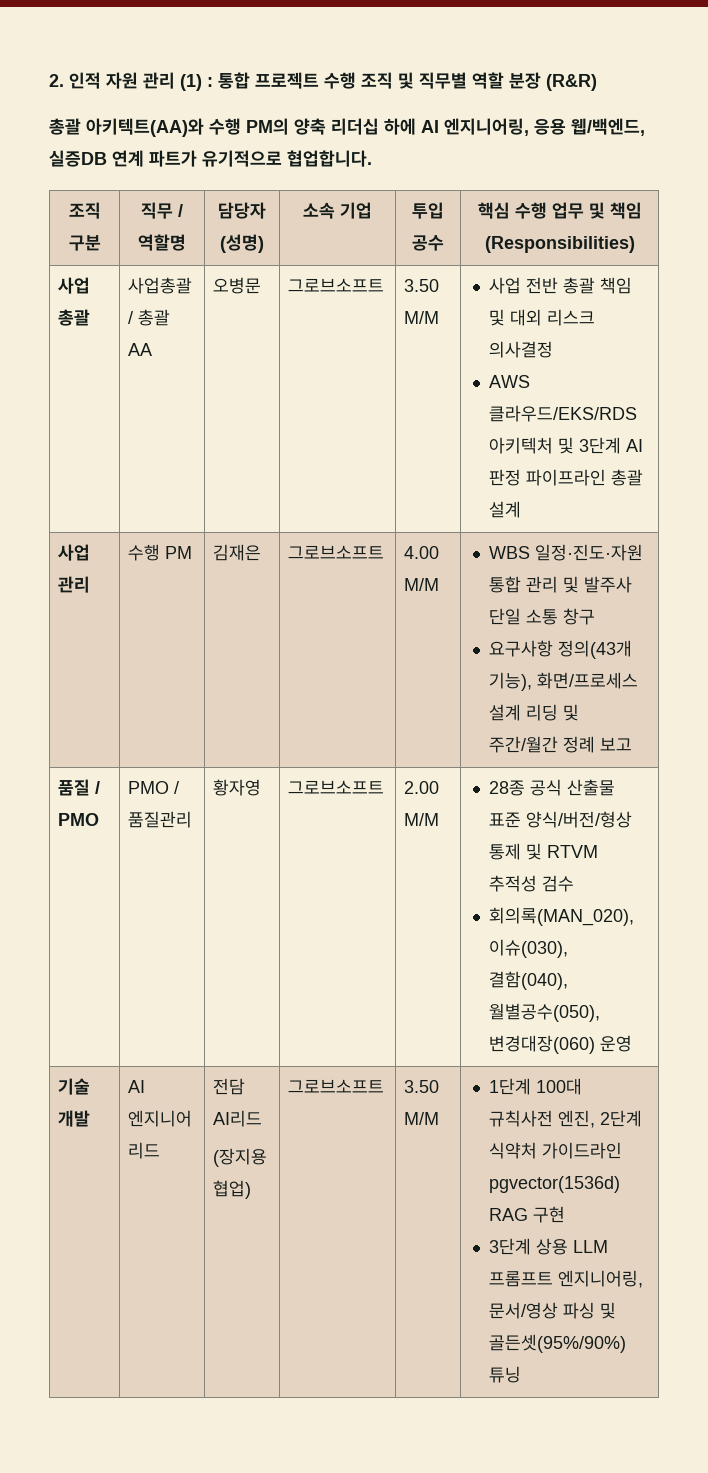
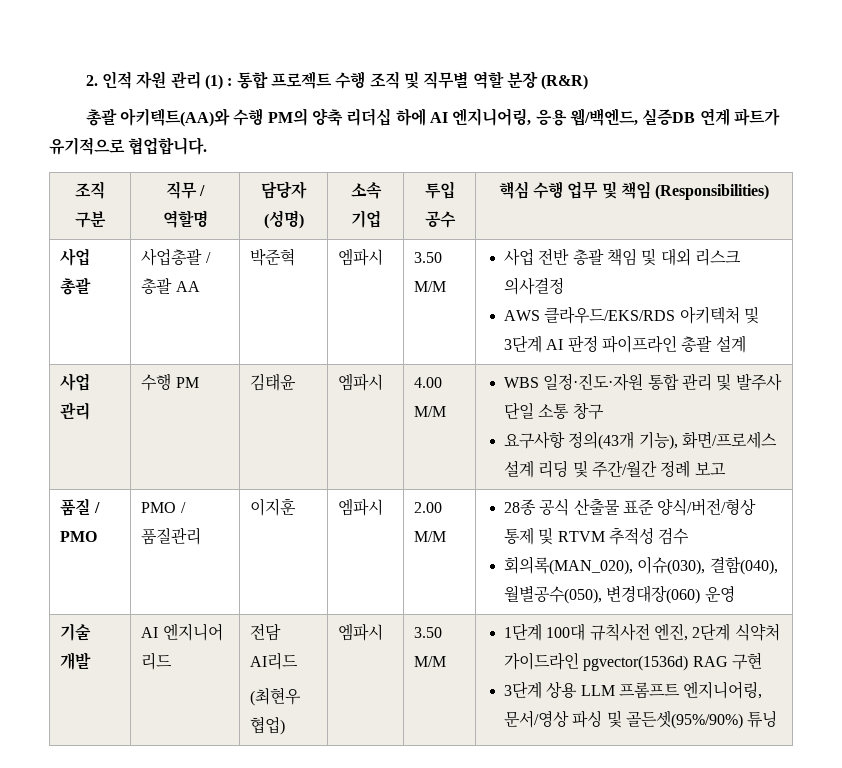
[213,277,262,294] [288,278,385,292] 오병문 | 그로브소프트 -> [250,248,296,266] [338,248,384,266] 박준혁 | 엠파시
[213,544,262,561] [288,545,385,559] 김재은 | 그로브소프트 -> [250,373,297,391] [338,373,384,391] 김태윤 | 엠파시
[213,779,262,796] [288,780,385,794] 황자영 | 그로브소프트 -> [250,498,297,516] [338,498,384,516] 이지훈 | 엠파시
[213,1148,268,1167] (장지용 -> [250,687,302,706] (최현우
[288,1079,385,1093] 그로브소프트 -> [338,623,384,641] 엠파시

